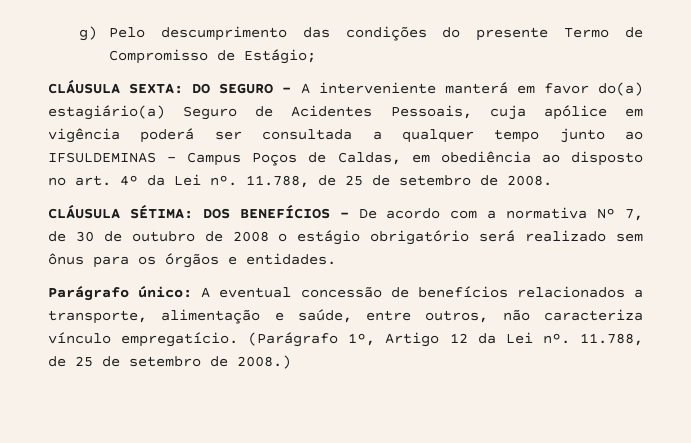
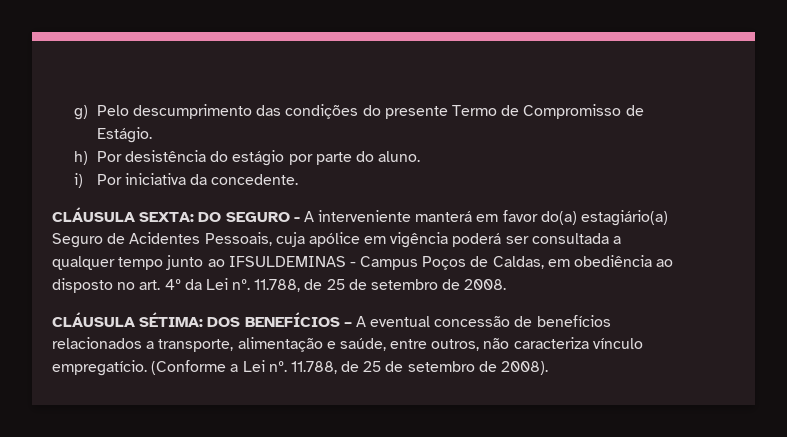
[244,49,317,64] Estágio; -> [96,127,152,143] [74,150,421,166] [74,173,299,188] Estágio. // h) Por desistência do estágio por parte do aluno. // i) Por iniciativa da concedente.
[358,207,644,221] [48,230,644,245] [48,253,336,268] [48,285,193,301] De acordo com a normativa Nº 7, de 30 de outubro de 2008 o estágio obrigatório será realizado sem ônus para os órgãos e entidades. // Parágrafo único: -> (352, 324) none
[248,332,643,347] [48,355,291,369] (Parágrafo 1º, Artigo 12 da Lei nº. 11.788, de 25 de setembro de 2008.) -> [151,360,549,375] (Conforme a Lei nº. 11.788, de 25 de setembro de 2008).

